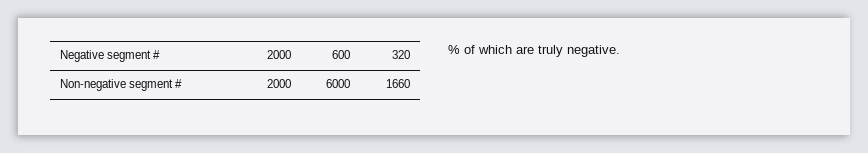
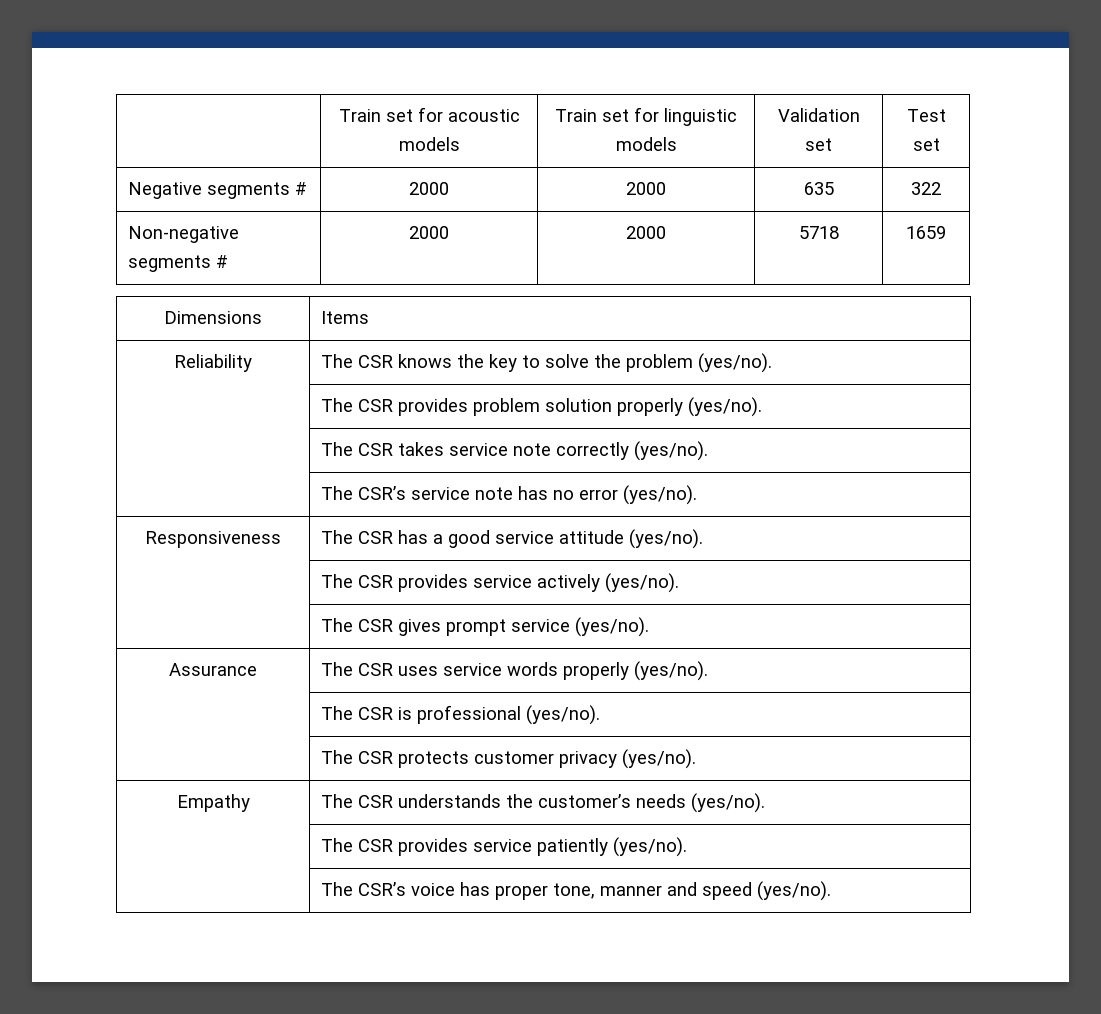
[59,50,161,62] [267,50,292,59] [332,50,351,59] [392,50,411,59] Negative segment # | 2000 | 600 | 320 -> [338,107,520,122] [398,137,460,151] [555,107,737,126] [615,137,677,151] [777,108,860,122] [805,138,832,151] [906,109,946,122] [912,138,940,151] [128,182,308,199] [409,182,449,195] [626,182,666,195] [803,182,834,195] [911,182,941,195] | Train set for acoustic models | Train set for linguistic models | Validation set | Test set // Negative segments # | 2000 | 2000 | 635 | 322
[129,79,183,91] [267,79,292,88] [326,79,351,88] [386,79,411,88] [448,45,620,57] segment # | 2000 | 6000 | 1660 // % of which are truly negative. -> [128,255,229,272] [409,226,449,239] [626,226,666,239] [798,226,839,239] [906,226,946,239] [164,311,262,324] [321,311,370,324] [174,354,252,372] [321,353,773,373] [321,397,763,417] [321,441,709,461] [321,485,698,505] [145,531,281,548] [321,529,704,549] [321,573,680,593] [321,617,650,637] [169,663,257,676] [321,661,709,681] [321,705,601,725] [321,749,697,769] [176,794,250,812] [321,793,766,813] [321,837,688,857] [321,881,832,901] segments # | 2000 | 2000 | 5718 | 1659 // Dimensions | Items // Reliability | The CSR knows the key to solve the problem (yes/no). // | The CSR provides problem solution properly (yes/no). // | The CSR takes service note correctly (yes/no). // | The CSR’s service note has no error (yes/no). // Responsiveness | The CSR has a good service attitude (yes/no). // | The CSR provides service actively (yes/no). // | The CSR gives prompt service (yes/no). // Assurance | The CSR uses service words properly (yes/no). // | The CSR is professional (yes/no). // | The CSR protects customer privacy (yes/no). // Empathy | The CSR understands the customer’s needs (yes/no). // | The CSR provides service patiently (yes/no). // | The CSR’s voice has proper tone, manner and speed (yes/no).

